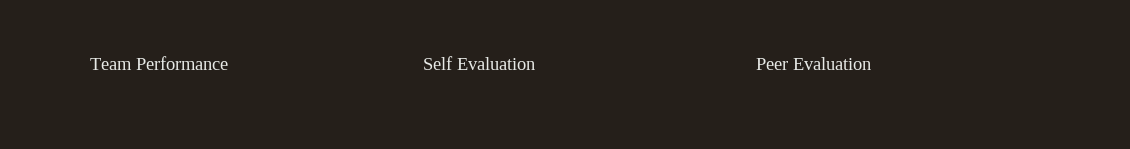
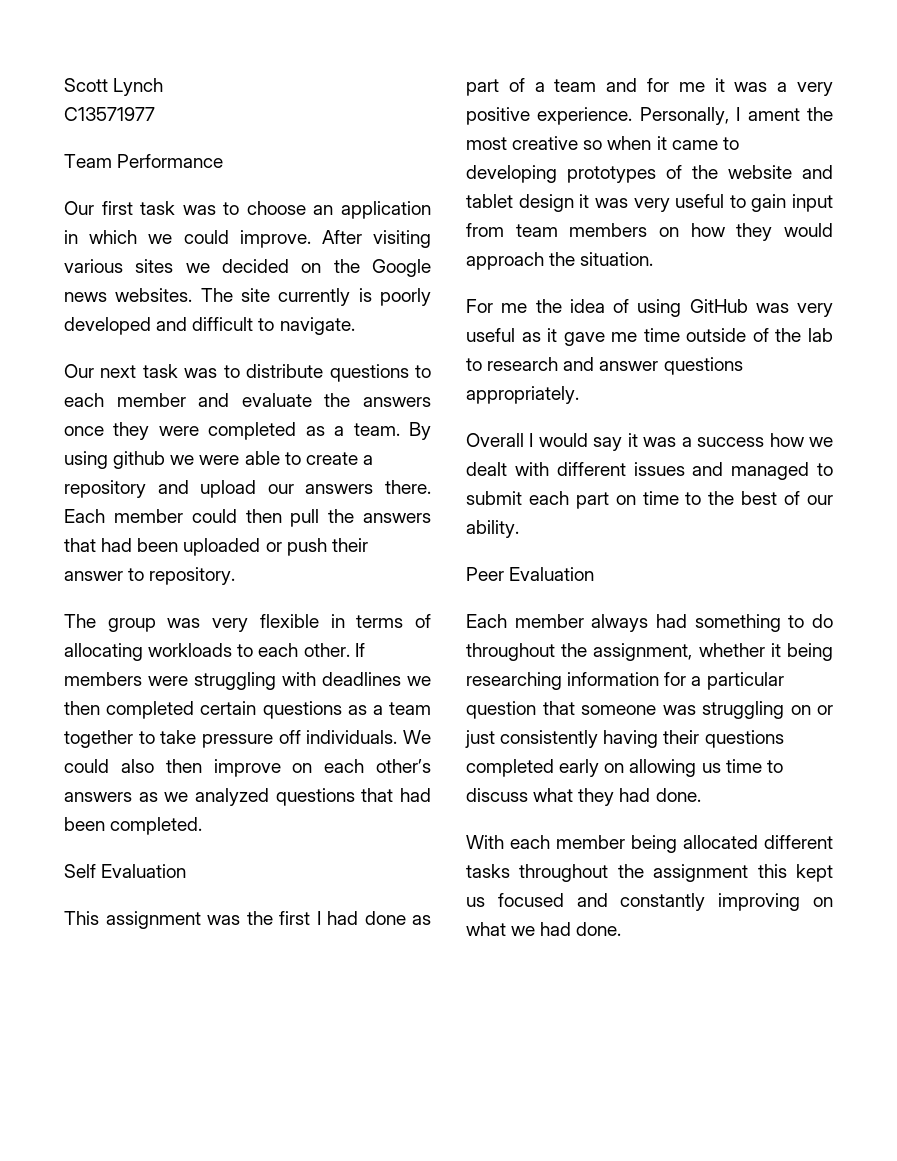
(90, 64) none -> [64,78,164,96] [64,107,155,121] Scott Lynch // C13571977 //
[423,56,535,70] [756,57,871,70] Self Evaluation // Peer Evaluation -> [64,201,431,219] [64,230,431,248] [64,259,431,277] [64,288,431,306] [64,317,355,335] [64,364,431,382] [64,393,432,407] [64,422,431,440] [64,451,373,469] [64,480,431,498] [64,509,431,527] [64,538,368,556] [64,567,236,585] [64,614,431,632] [64,643,365,661] [64,672,431,690] [64,701,432,719] [64,730,432,748] [64,759,431,777] [64,788,432,806] [64,817,203,835] [64,864,187,878] [64,911,431,929] [466,78,833,96] [466,107,833,125] [466,136,739,150] [466,165,833,183] [466,194,833,212] [466,223,833,241] [466,252,654,270] [466,299,833,317] [466,328,833,346] [466,357,743,375] [466,386,579,404] [466,433,833,451] [466,462,833,480] [466,491,833,509] [466,520,519,538] [466,567,595,581] [466,614,833,632] [466,643,833,661] [466,672,784,690] [466,701,833,719] [465,730,784,748] [466,759,783,777] [466,788,701,806] [466,835,833,853] [466,864,833,882] [466,893,833,911] [466,922,622,936] Our first task was to choose an application in which we could improve. After visiting various sites we decided on the Google news websites. The site currently is poorly developed and difficult to navigate. // Our next task was to distribute questions to each member and evaluate the answers once they were completed as a team. By using github we were able to create a repository and upload our answers there. Each member could then pull the answers that had been uploaded or push their answer to repository. // The group was very flexible in terms of allocating workloads to each other. If members were struggling with deadlines we then completed certain questions as a team together to take pressure off individuals. We could also then improve on each other’s answers as we analyzed questions that had been completed. // Self Evaluation // This assignment was the first I had done as part of a team and for me it was a very positive experience. Personally, I ament the most creative so when it came to developing prototypes of the website and tablet design it was very useful to gain input from team members on how they would approach the situation. // For me the idea of using GitHub was very useful as it gave me time outside of the lab to research and answer questions appropriately. // Overall I would say it was a success how we dealt with different issues and managed to submit each part on time to the best of our ability. // Peer Evaluation // Each member always had something to do throughout the assignment, whether it being researching information for a particular question that someone was struggling on or just consistently having their questions completed early on allowing us time to discuss what they had done. // With each member being allocated different tasks throughout the assignment this kept us focused and constantly improving on what we had done.

